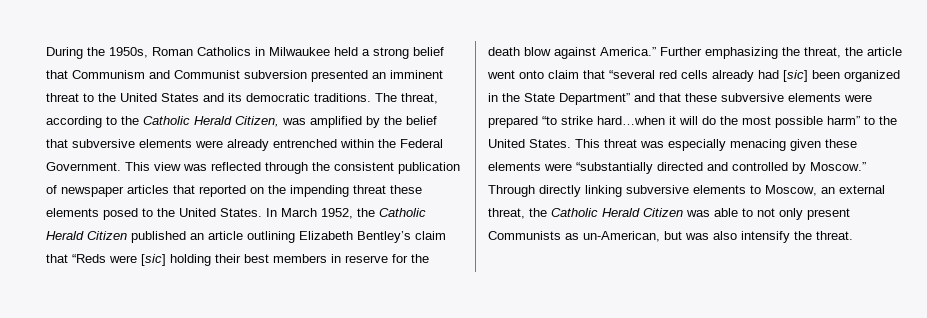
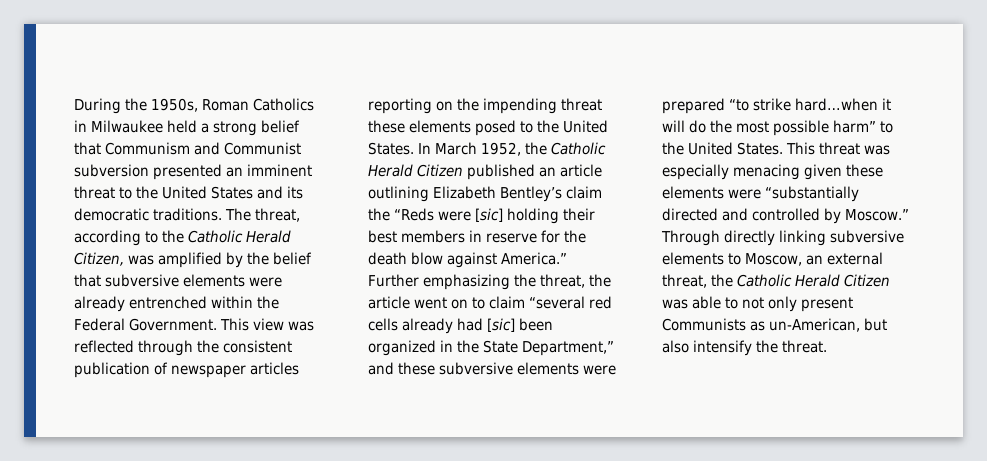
[173,185,246,197] that reported -> [368,98,432,114] reporting
[46,254,68,263] that -> [368,208,390,221] the
[519,70,605,79] onto claim that -> [451,296,525,309] on to claim
[559,93,681,105] Department” and that -> [522,341,614,356] [368,362,394,375] Department,” and
[685,233,709,240] was -> (887, 324) none

